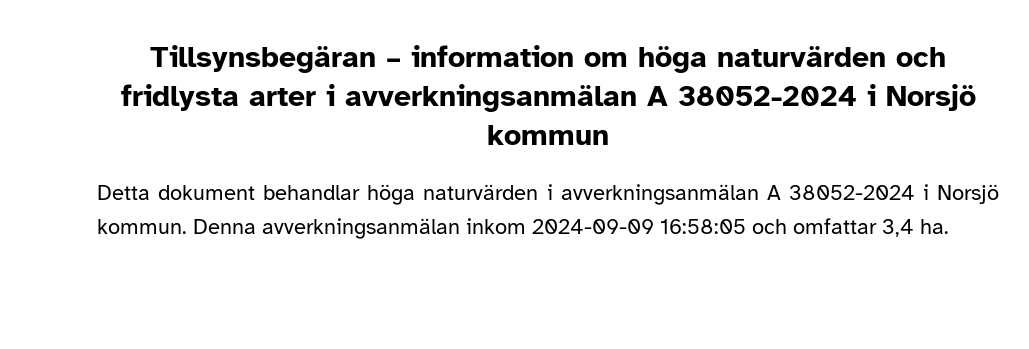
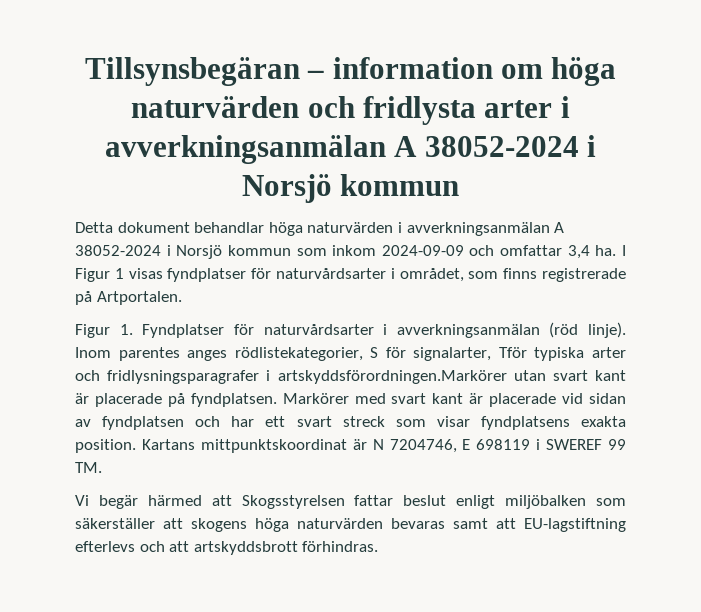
[97,218,460,239] kommun. Denna avverkningsanmälan -> [227,245,327,256] kommun som
[660,219,746,234] 16:58:05 -> (464, 250) none
(949, 226) none -> [622,245,626,256] [75,268,626,282] [75,291,182,305] [75,322,626,338] [75,347,626,361] [75,370,627,384] [75,393,627,407] [75,416,627,430] [75,439,626,453] [75,462,102,473] [75,495,627,509] [75,518,626,532] [75,541,379,555] I Figur 1 visas fyndplatser för naturvårdsarter i området, som finns registrerade på Artportalen. // Figur 1. Fyndplatser för naturvårdsarter i avverkningsanmälan (röd linje). Inom parentes anges rödlistekategorier, S för signalarter, Tför typiska arter och fridlysningsparagrafer i artskyddsförordningen.Markörer utan svart kant är placerade på fyndplatsen. Markörer med svart kant är placerade vid sidan av fyndplatsen och har ett svart streck som visar fyndplatsens exakta position. Kartans mittpunktskoordinat är N 7204746, E 698119 i SWEREF 99 TM. // Vi begär härmed att Skogsstyrelsen fattar beslut enligt miljöbalken som säkerställer att skogens höga naturvärden bevaras samt att EU-lagstiftning efterlevs och att artskyddsbrott förhindras.

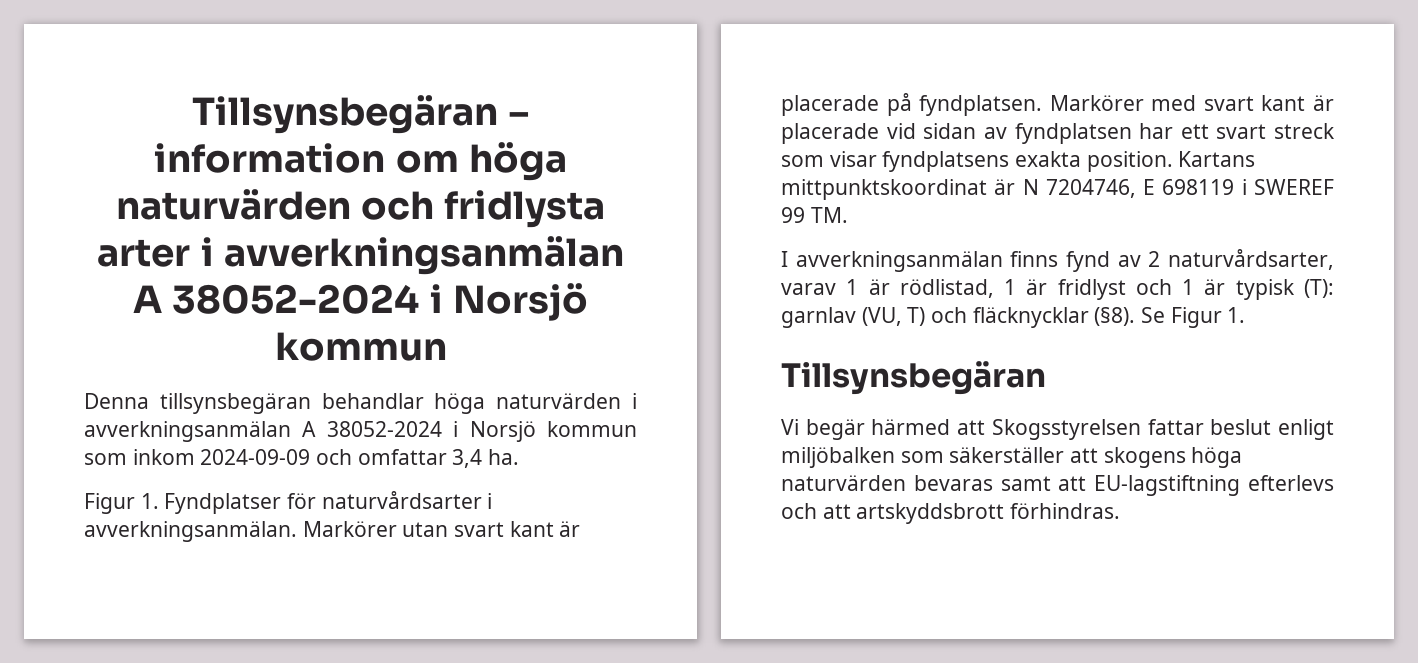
[75,222,190,233] Detta dokument -> [84,393,311,414] Denna tillsynsbegäran
[622,245,626,256] [75,268,626,282] [75,291,182,305] I Figur 1 visas fyndplatser för naturvårdsarter i området, som finns registrerade på Artportalen. -> (520, 457) none
[396,322,626,338] [75,347,626,361] [75,370,507,384] avverkningsanmälan (röd linje). Inom parentes anges rödlistekategorier, S för signalarter, Tför typiska arter och fridlysningsparagrafer i artskyddsförordningen.Markörer -> [84,521,397,542] avverkningsanmälan. Markörer
[195,416,221,427] och -> (1132, 133) none
(102, 467) none -> [781,249,1334,272] [781,279,1334,300] [781,307,1246,328] [781,361,1046,395] // I avverkningsanmälan finns fynd av 2 naturvårdsarter, varav 1 är rödlistad, 1 är fridlyst och 1 är typisk (T): garnlav (VU, T) och fläcknycklar (§8). Se Figur 1. // Tillsynsbegäran

